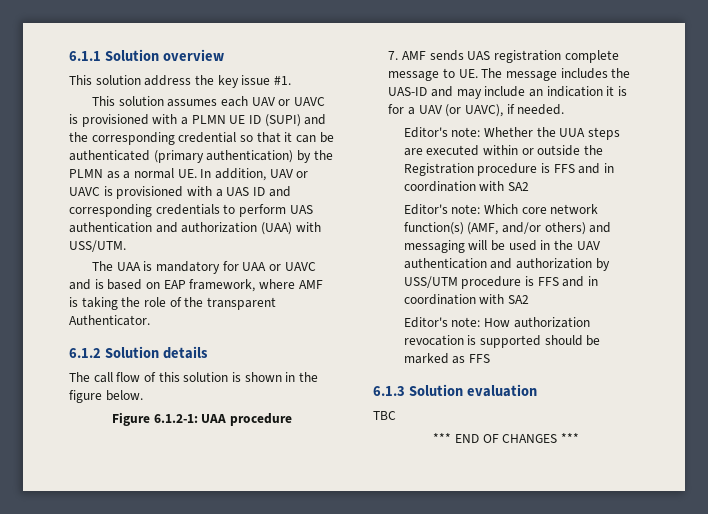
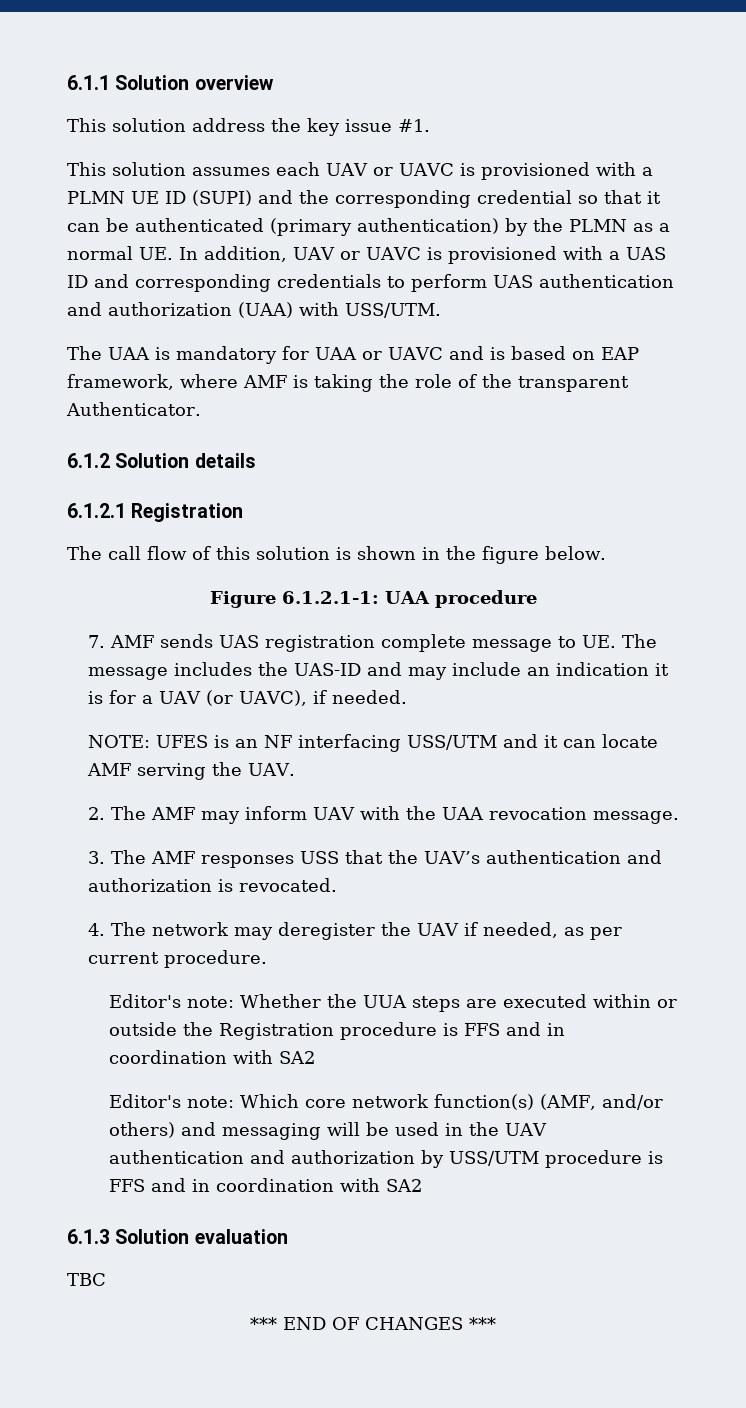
(208, 352) none -> [67,503,244,522] // 6.1.2.1 Registration
[153,414,198,423] 6.1.2-1: -> [281,591,379,604] 6.1.2.1-1:
(565, 109) none -> [87,734,658,752] [86,762,295,780] [87,806,679,824] [87,850,662,868] [87,878,337,892] [87,922,622,940] [87,950,267,968] // NOTE: UFES is an NF interfacing USS/UTM and it can locate AMF serving the UAV. // 2. The AMF may inform UAV with the UAA revocation message. // 3. The AMF responses USS that the UAV’s authentication and authorization is revocated. // 4. The network may deregister the UAV if needed, as per current procedure.
[403,317,590,328] [403,335,601,348] [403,353,491,364] // Editor's note: How authorization revocation is supported should be marked as FFS -> (422, 1185) none

